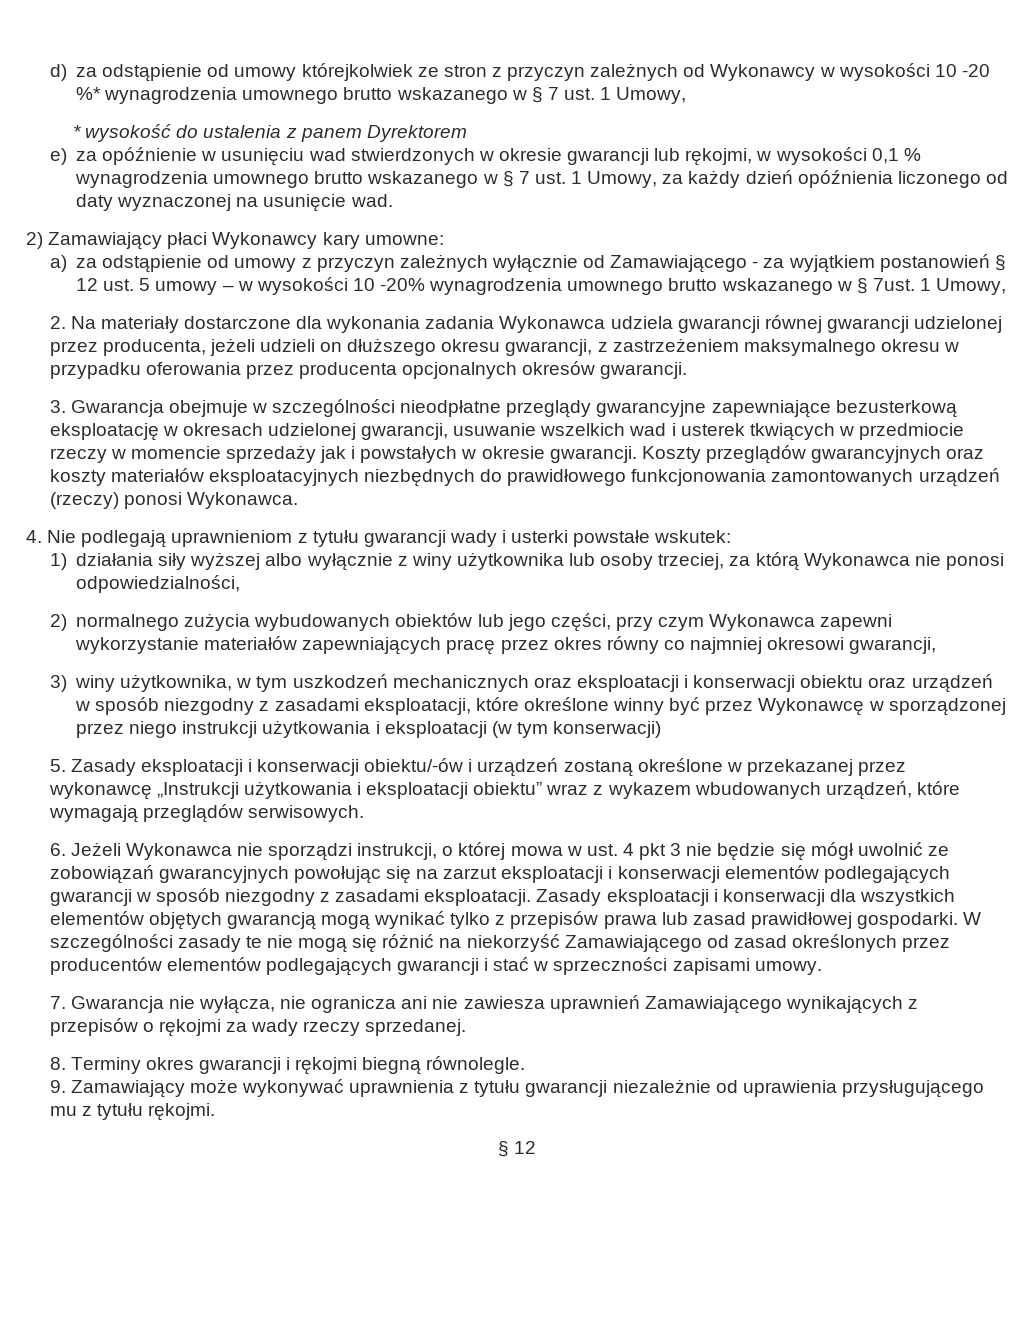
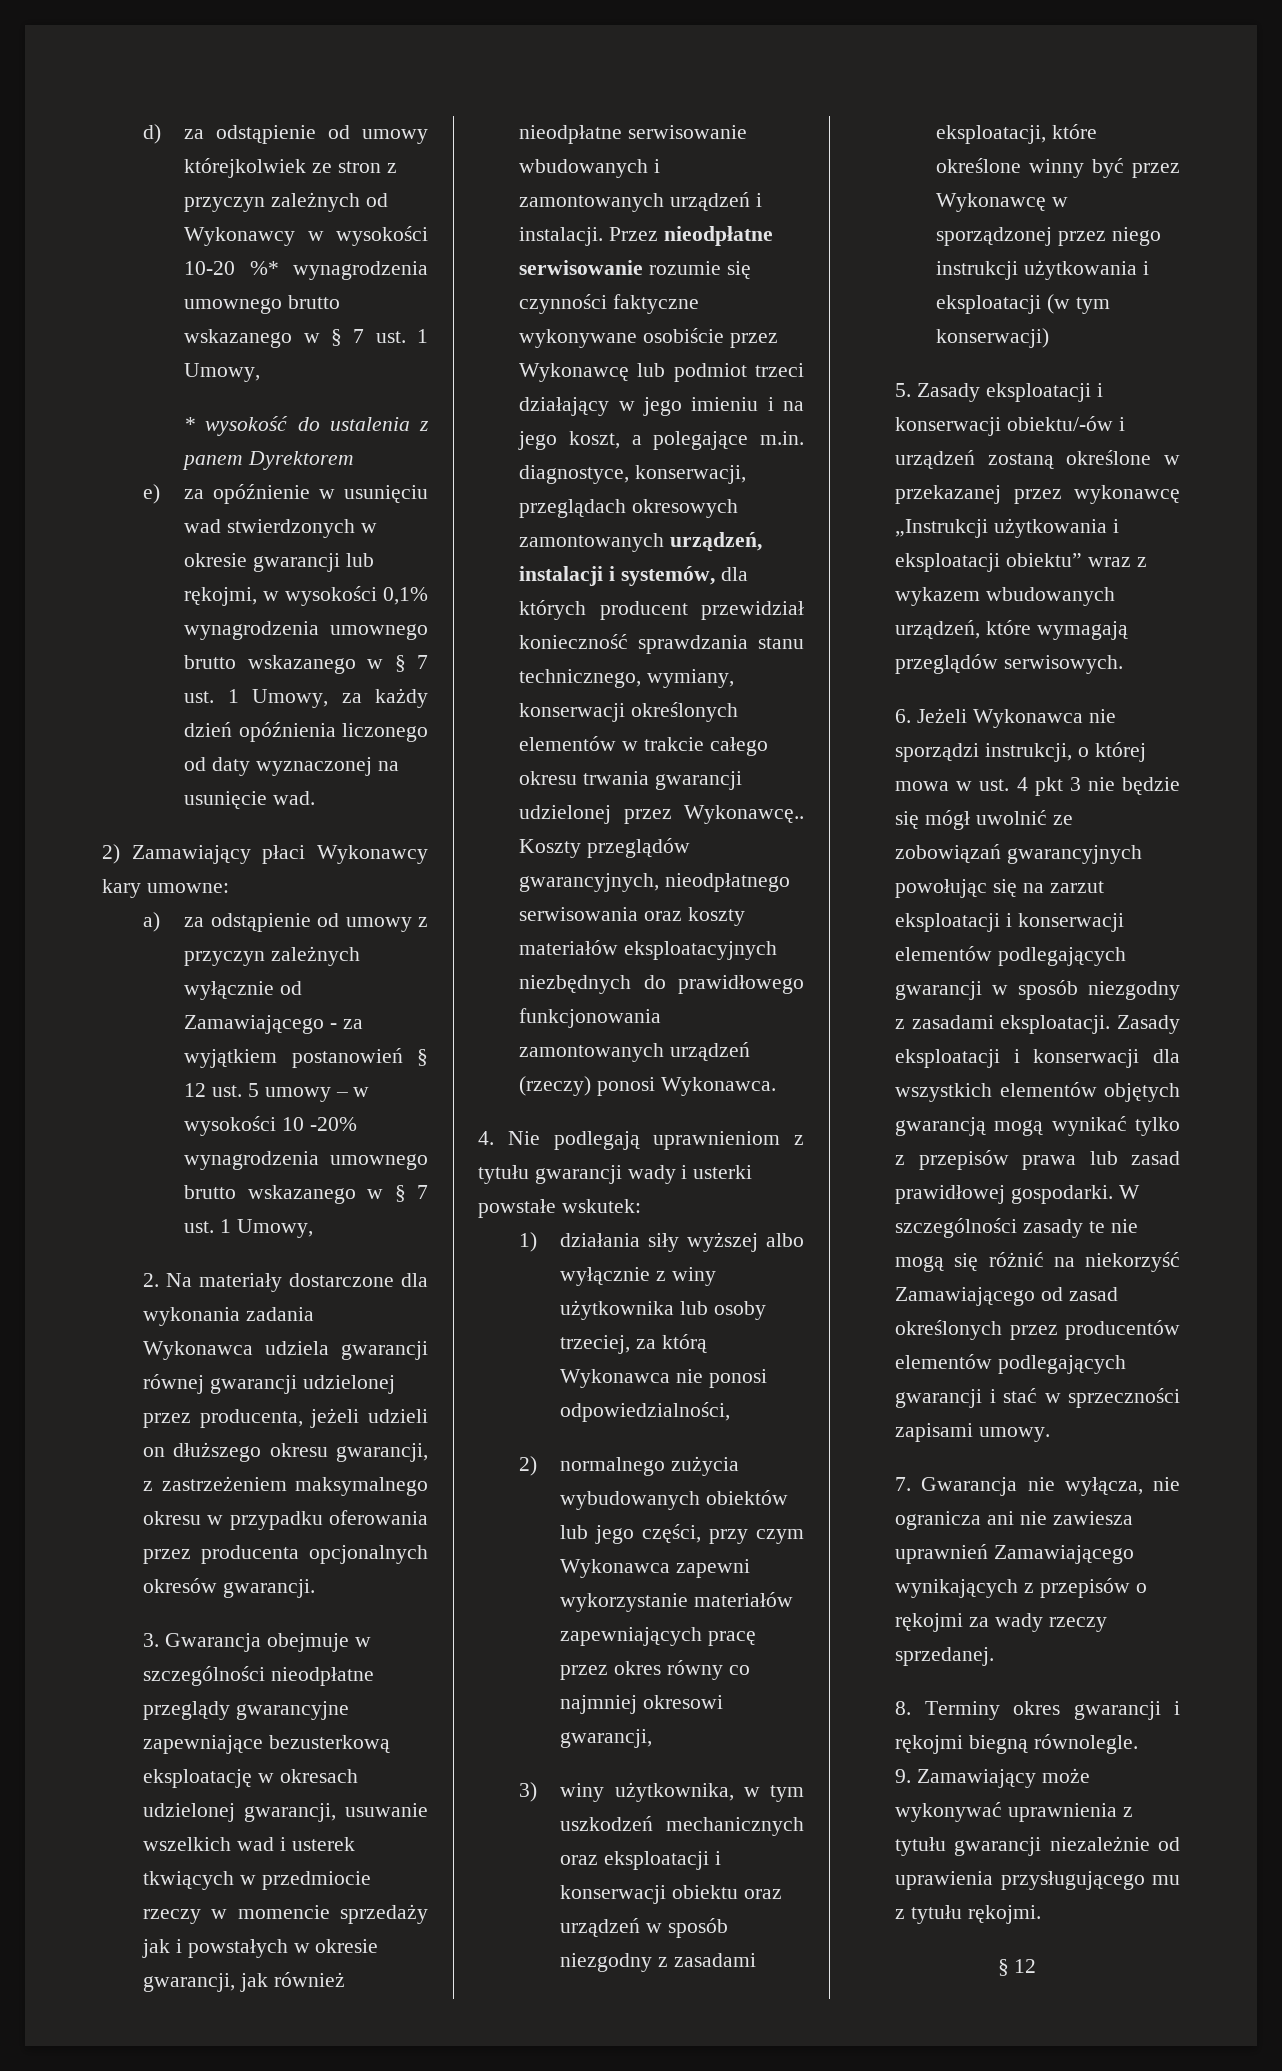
[934,64,990,77] 10 -20 -> [184,261,236,275] 10-20
[871,148,921,164] 0,1 % -> [382,587,428,605] 0,1%
[872,278,915,291] 7ust. -> [417,1185,428,1199] [184,1221,215,1233] 7 ust.
[549,445,942,464] gwarancji. Koszty przeglądów gwarancyjnych -> [143,1972,345,1992] [519,125,747,144] [519,159,660,178] [519,192,762,212] [519,226,773,246] [519,260,751,279] [519,294,699,314] [519,328,778,348] [519,363,804,382] [519,397,804,416] [518,431,804,450] [519,465,746,484] [519,499,738,518] [519,532,762,552] [519,566,748,586] [519,600,804,620] [519,634,804,654] [519,669,734,688] [519,702,738,722] [519,736,768,756] [519,771,742,790] [519,805,804,824] [519,838,690,858] [519,873,790,892] [519,907,639,921] gwarancji, jak również nieodpłatne serwisowanie wbudowanych i zamontowanych urządzeń i instalacji. Przez nieodpłatne serwisowanie rozumie się czynności faktyczne wykonywane osobiście przez Wykonawcę lub podmiot trzeci działający w jego imieniu i na jego koszt, a polegające m.in. diagnostyce, konserwacji, przeglądach okresowych zamontowanych urządzeń, instalacji i systemów, dla których producent przewidział konieczność sprawdzania stanu technicznego, wymiany, konserwacji określonych elementów w trakcie całego okresu trwania gwarancji udzielonej przez Wykonawcę.. Koszty przeglądów gwarancyjnych, nieodpłatnego serwisowania

